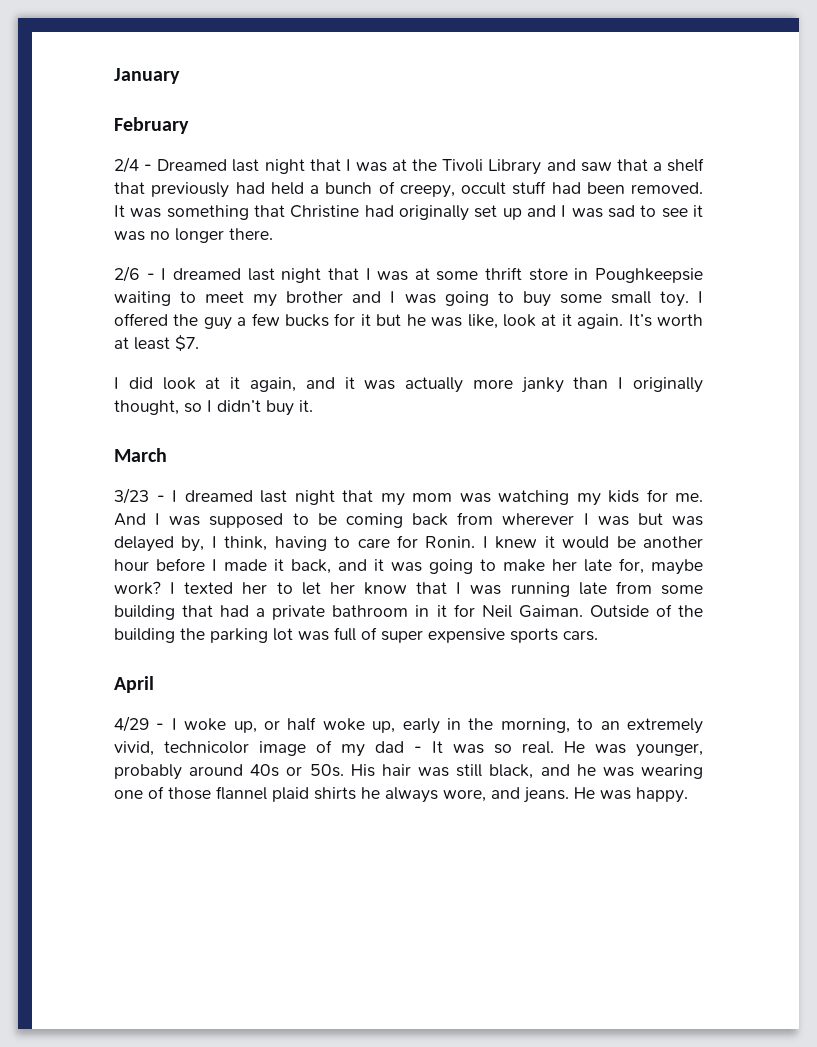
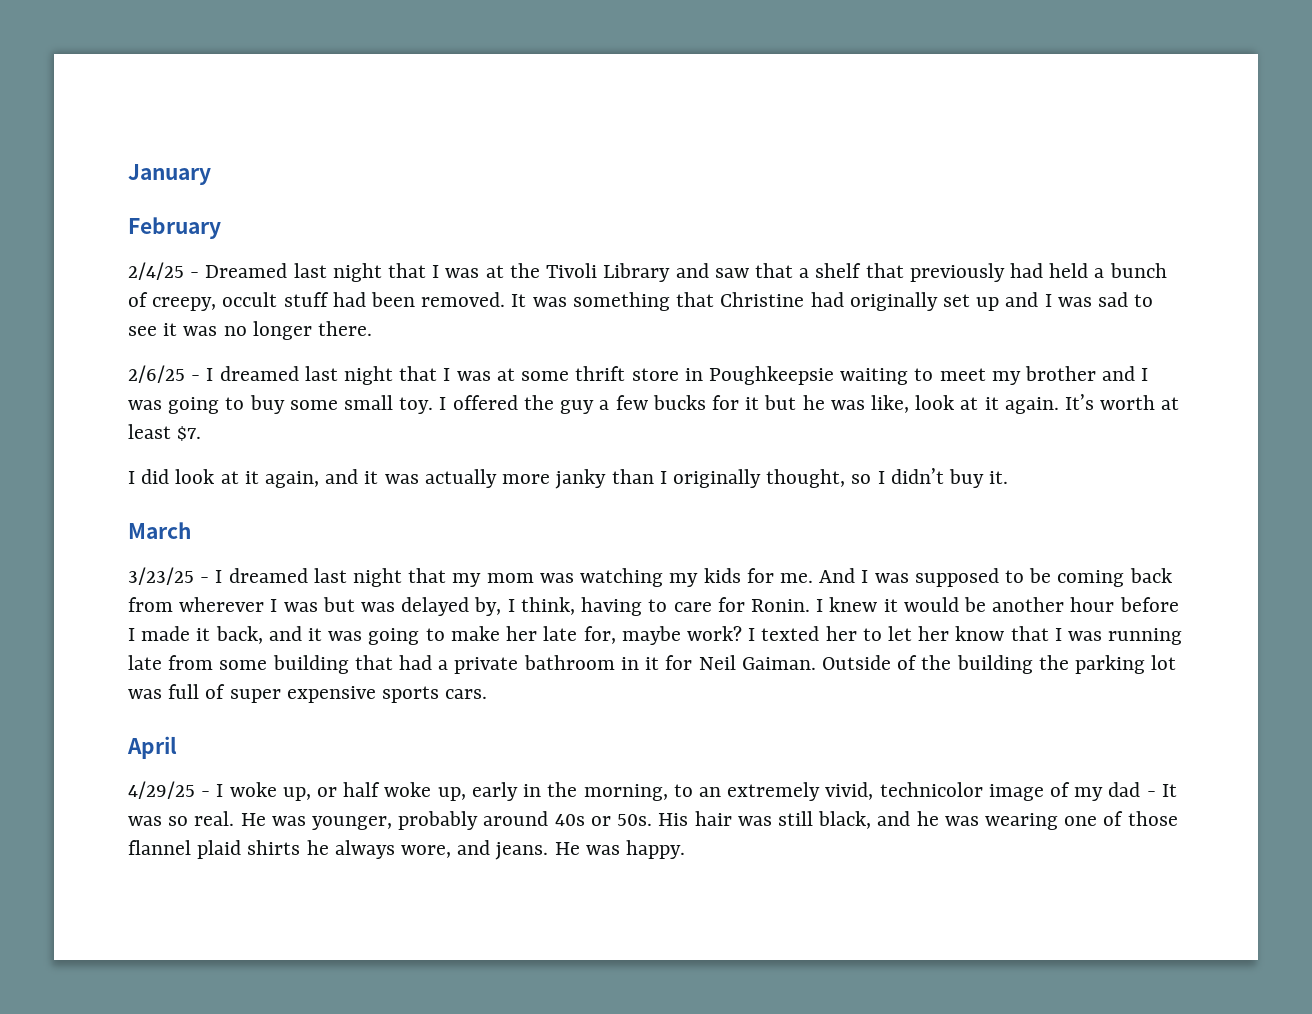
[114,157,139,173] 2/4 -> [128,262,184,280] 2/4/25
[114,266,140,282] 2/6 -> [128,365,185,383] 2/6/25
[114,488,149,504] 3/23 -> [128,567,194,585] 3/23/25
[114,716,149,732] 4/29 -> [128,781,195,799] 4/29/25

